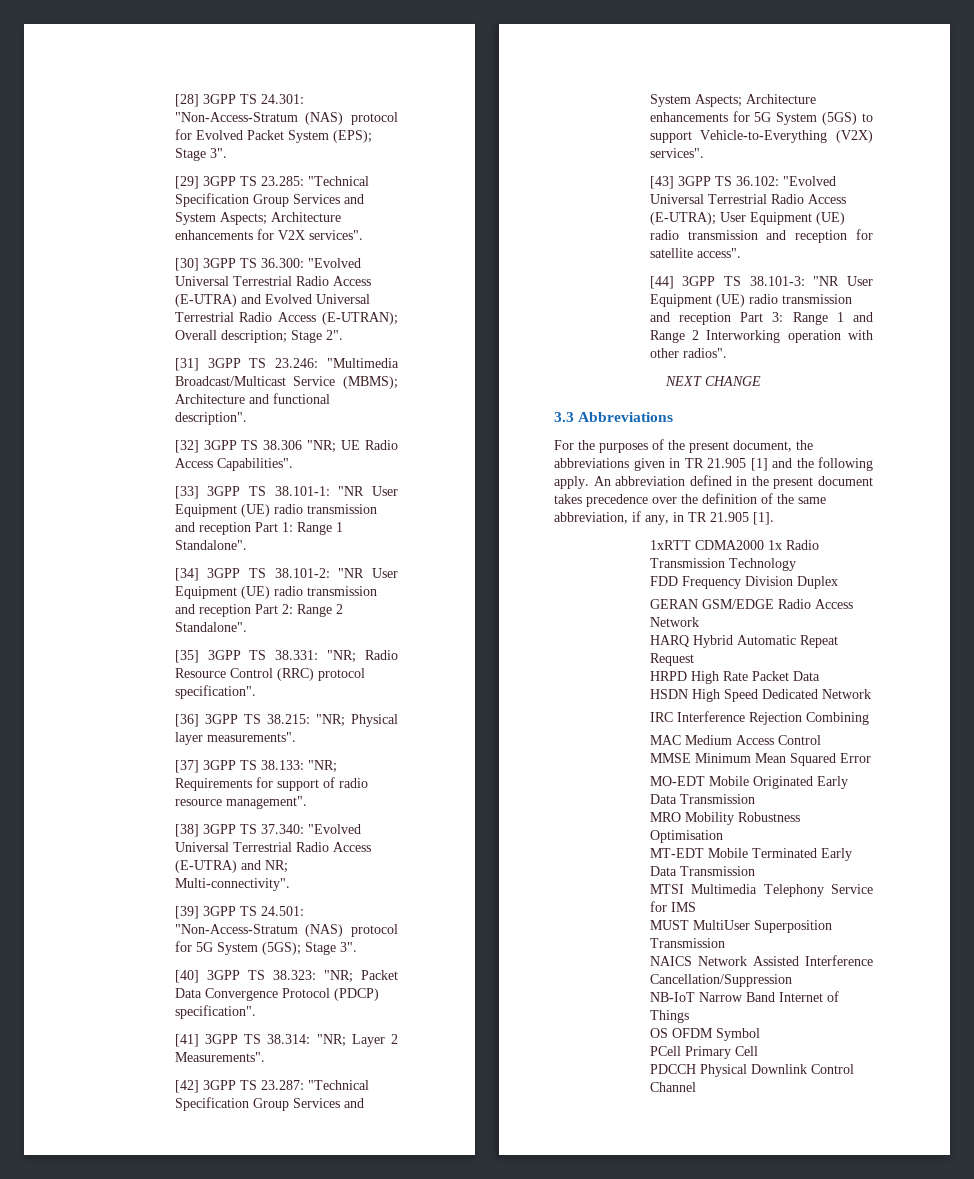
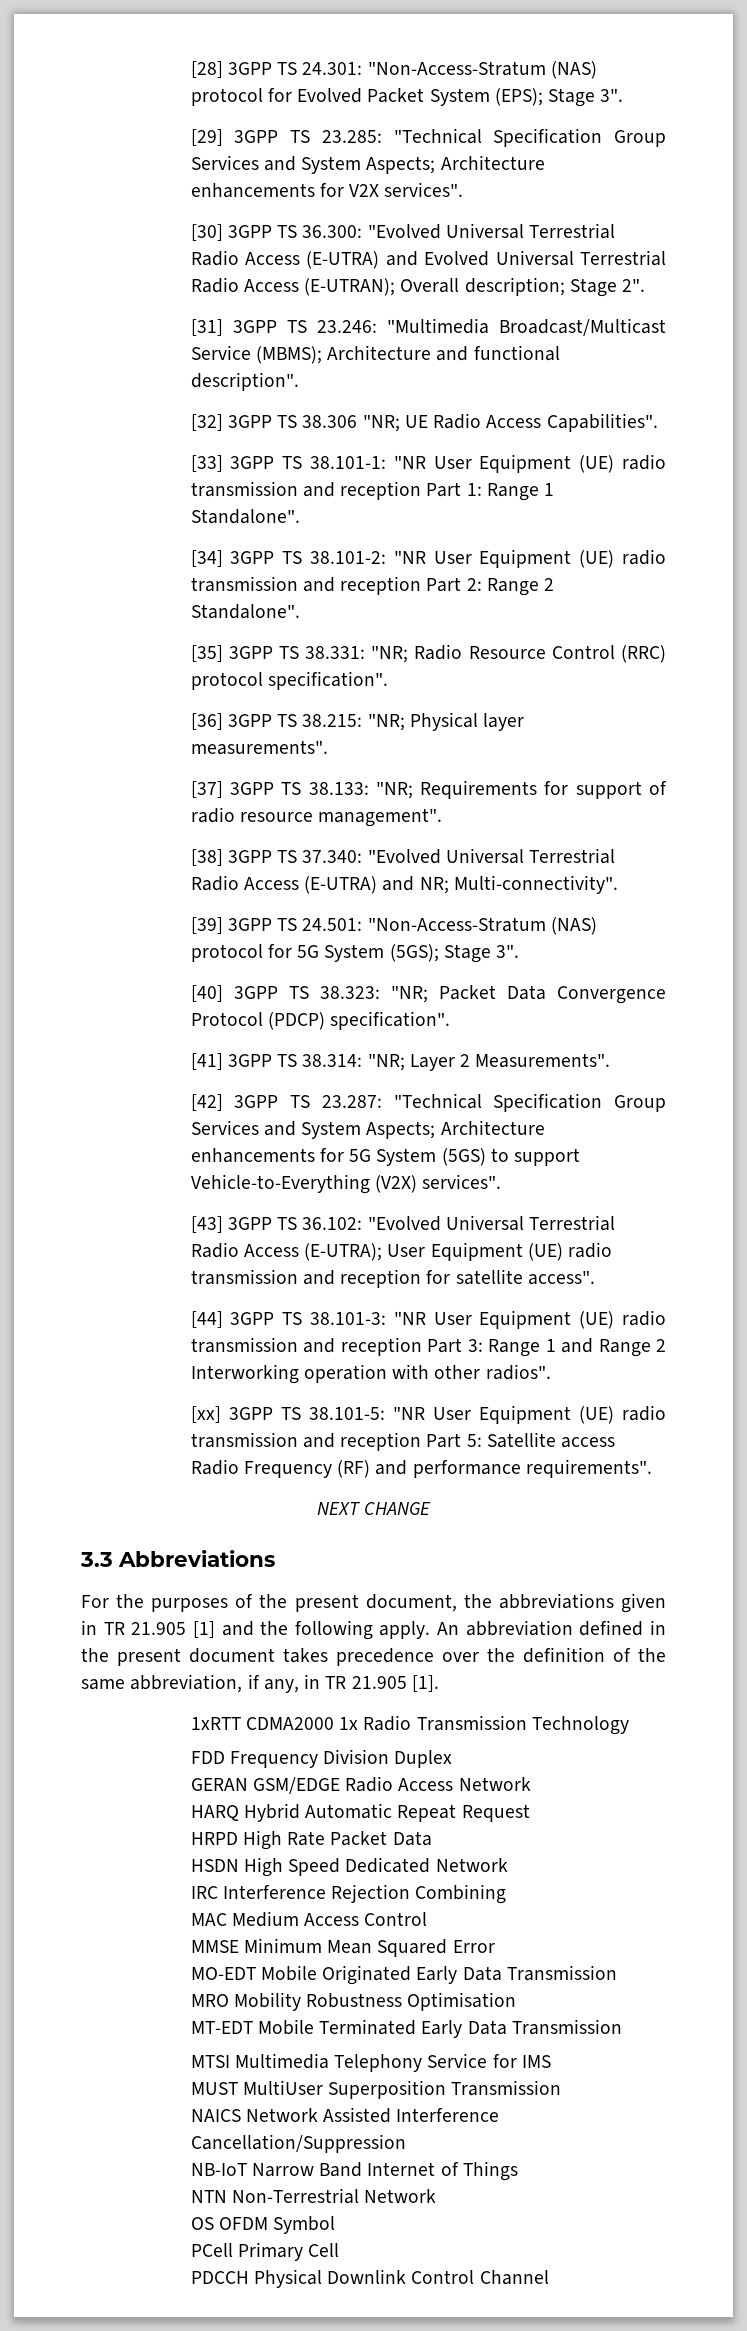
(727, 353) none -> [190,1405,666,1424] [190,1432,616,1451] [190,1459,652,1478] // [xx] 3GPP TS 38.101-5: "NR User Equipment (UE) radio transmission and reception Part 5: Satellite access Radio Frequency (RF) and performance requirements".
(689, 1016) none -> [190,2188,437,2204] // NTN Non-Terrestrial Network

